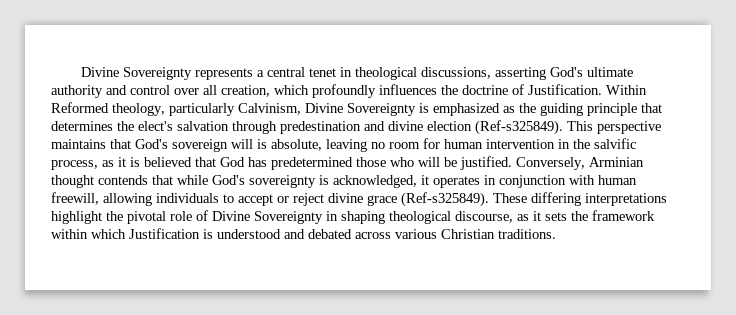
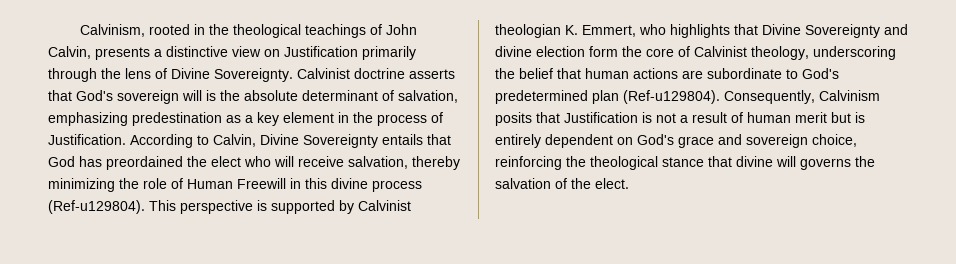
[80,67,633,80] [51,84,647,98] [51,102,662,116] [51,120,661,135] [51,139,106,149] Divine Sovereignty represents a central tenet in theological discussions, asserting God's ultimate authority and control over all creation, which profoundly influences the doctrine of Justification. Within Reformed theology, particularly Calvinism, Divine Sovereignty is emphasized as the guiding principle that determines the elect's salvation through predestination and divine election (Ref-s325849). This perspective maintains -> [80,24,418,38] [48,46,416,60] [48,68,455,82] Calvinism, rooted in the theological teachings of John Calvin, presents a distinctive view on Justification primarily through the lens of Divine Sovereignty. Calvinist doctrine asserts
[271,138,636,152] [51,156,644,170] [51,175,637,188] [51,192,667,207] [51,210,655,224] [51,228,556,239] absolute, leaving no room for human intervention in the salvific process, as it is believed that God has predetermined those who will be justified. Conversely, Arminian thought contends that while God's sovereignty is acknowledged, it operates in conjunction with human freewill, allowing individuals to accept or reject divine grace (Ref-s325849). These differing interpretations highlight the pivotal role of Divine Sovereignty in shaping theological discourse, as it sets the framework within which Justification is understood and debated across various Christian traditions. -> [220,90,458,103] [48,112,443,126] [48,134,451,148] [48,156,460,170] [48,178,422,192] [48,200,411,214] [495,24,908,38] [495,46,896,60] [495,68,839,79] [495,90,880,104] [495,112,865,126] [495,134,857,148] [495,156,875,170] [495,178,629,189] the absolute determinant of salvation, emphasizing predestination as a key element in the process of Justification. According to Calvin, Divine Sovereignty entails that God has preordained the elect who will receive salvation, thereby minimizing the role of Human Freewill in this divine process (Ref-u129804). This perspective is supported by Calvinist theologian K. Emmert, who highlights that Divine Sovereignty and divine election form the core of Calvinist theology, underscoring the belief that human actions are subordinate to God's predetermined plan (Ref-u129804). Consequently, Calvinism posits that Justification is not a result of human merit but is entirely dependent on God's grace and sovereign choice, reinforcing the theological stance that divine will governs the salvation of the elect.

